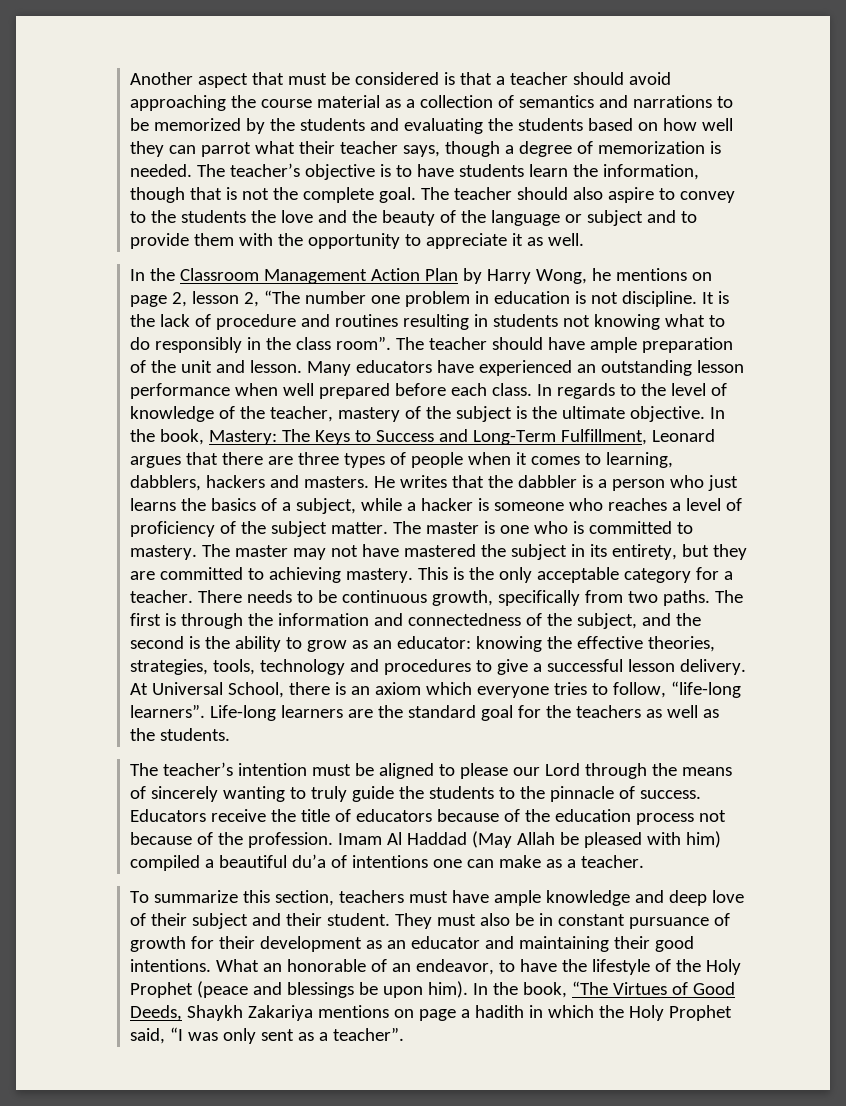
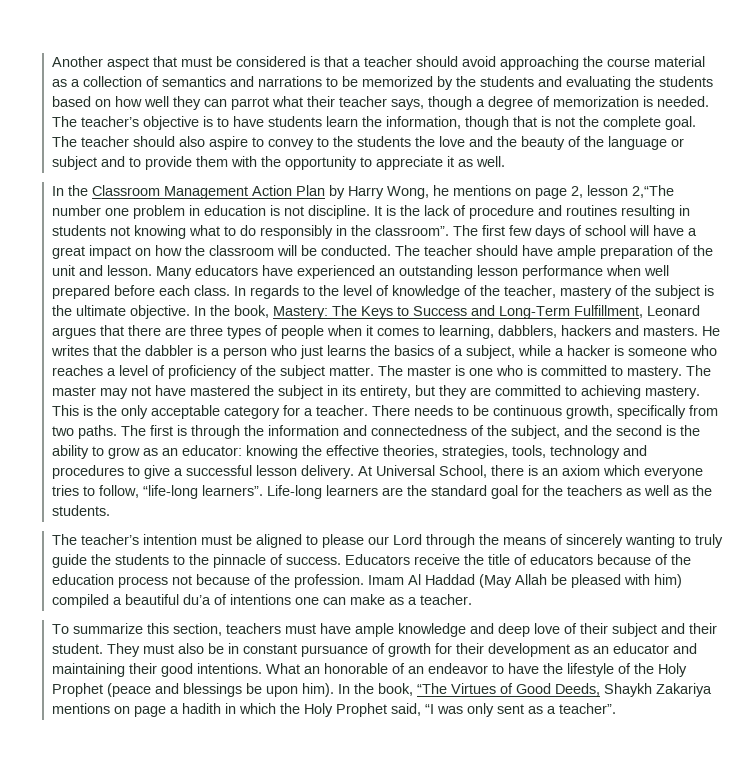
[243,290,300,307] 2, “The -> [632,185,675,198] 2,“The
[295,336,391,350] class room”. -> [375,225,698,239] [52,245,392,259] classroom”. The first few days of school will have a great impact on how the classroom will be conducted.
[415,959,494,975] endeavor, -> [428,663,489,674] endeavor

